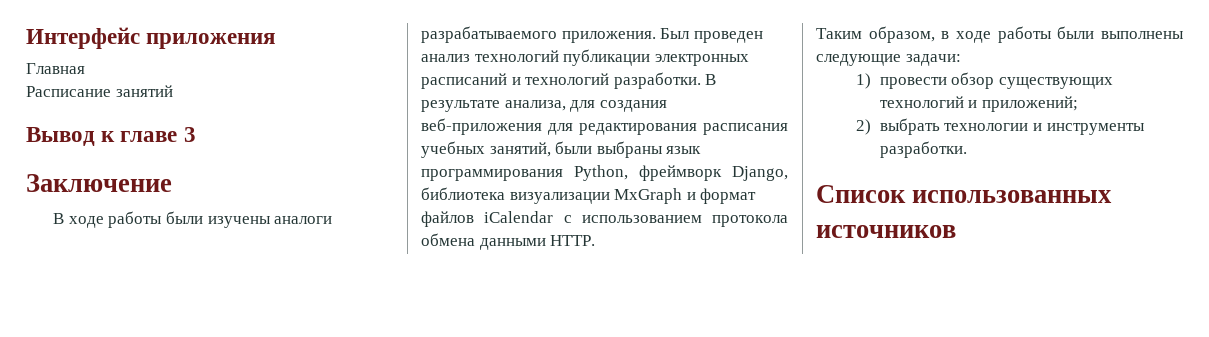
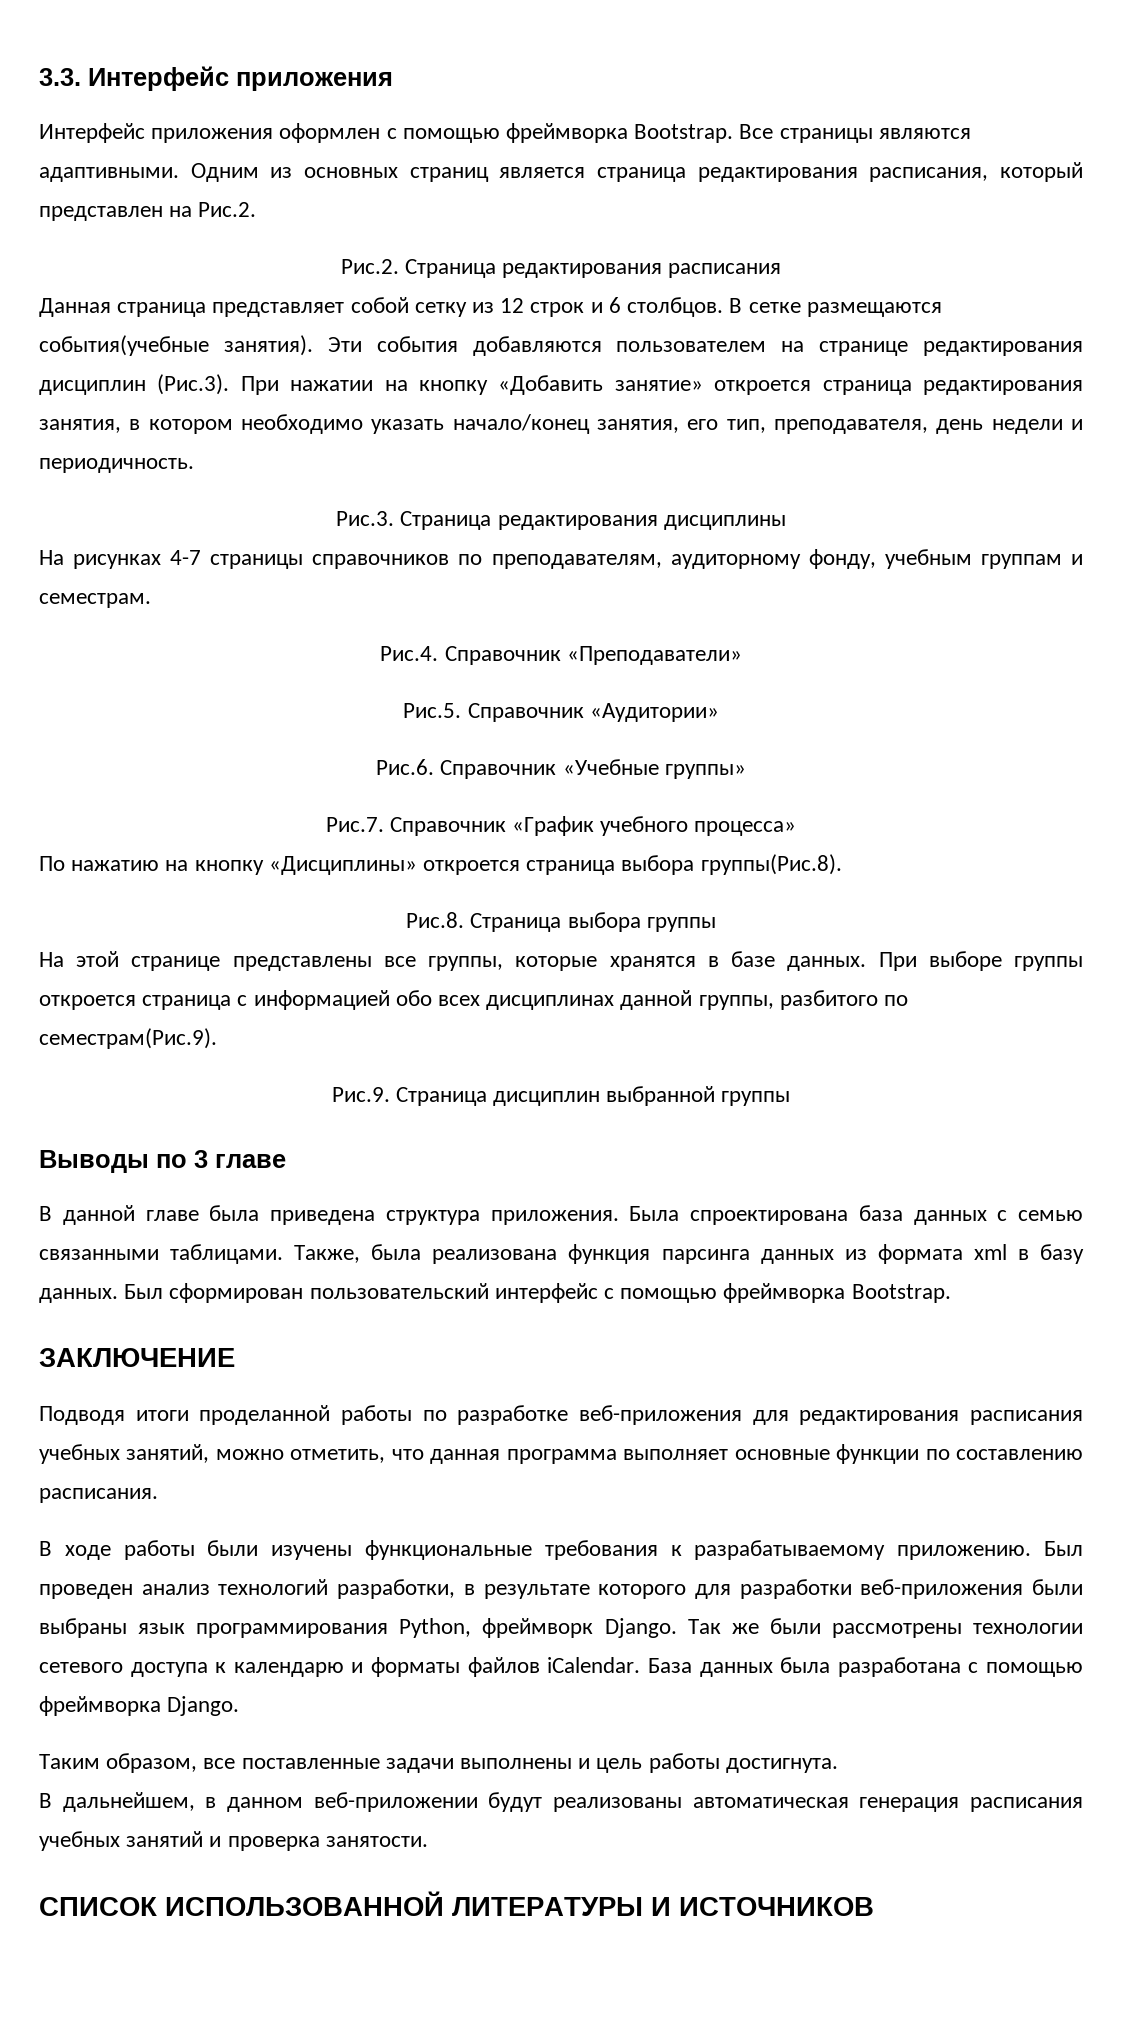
(26, 38) none -> [39,68,81,86] 3.3.
[26,63,85,74] [26,85,173,97] [26,127,196,146] [26,174,172,192] Главная // Расписание занятий // Вывод к главе 3 // Заключение -> [39,123,971,143] [39,162,1083,182] [39,202,257,221] [340,259,782,278] [39,297,942,317] [39,335,1083,356] [39,374,1083,395] [39,414,1084,434] [39,458,194,473] [336,511,786,530] [39,549,1083,569] [39,593,151,608] [380,646,742,665] [403,703,719,722] [376,759,746,779] [325,816,797,836] [39,854,842,875] [406,912,716,932] [39,951,1084,971] [39,990,909,1010] [39,1028,217,1049] [331,1086,791,1106] [39,1150,286,1173] [39,1205,1083,1225] [39,1244,1085,1264] [39,1283,951,1303] [39,1348,235,1367] [39,1405,1083,1425] [39,1444,1083,1464] [39,1488,158,1503] Интерфейс приложения оформлен с помощью фреймворка Bootstrap. Все страницы являются адаптивными. Одним из основных страниц является страница редактирования расписания, который представлен на Рис.2. // Рис.2. Страница редактирования расписания // Данная страница представляет собой сетку из 12 строк и 6 столбцов. В сетке размещаются события(учебные занятия). Эти события добавляются пользователем на странице редактирования дисциплин (Рис.3). При нажатии на кнопку «Добавить занятие» откроется страница редактирования занятия, в котором необходимо указать начало/конец занятия, его тип, преподавателя, день недели и периодичность. // Рис.3. Страница редактирования дисциплины // На рисунках 4-7 страницы справочников по преподавателям, аудиторному фонду, учебным группам и семестрам. // Рис.4. Справочник «Преподаватели» // Рис.5. Справочник «Аудитории» // Рис.6. Справочник «Учебные группы» // Рис.7. Справочник «График учебного процесса» // По нажатию на кнопку «Дисциплины» откроется страница выбора группы(Рис.8). // Рис.8. Страница выбора группы // На этой странице представлены все группы, которые хранятся в базе данных. При выборе группы откроется страница с информацией обо всех дисциплинах данной группы, разбитого по семестрам(Рис.9). // Рис.9. Страница дисциплин выбранной группы // Выводы по 3 главе // В данной главе была приведена структура приложения. Была спроектирована база данных c семью связанными таблицами. Также, была реализована функция парсинга данных из формата xml в базу данных. Был сформирован пользовательский интерфейс с помощью фреймворка Bootstrap. // ЗАКЛЮЧЕНИЕ // Подводя итоги проделанной работы по разработке веб-приложения для редактирования расписания учебных занятий, можно отметить, что данная программа выполняет основные функции по составлению расписания.
[274,216,333,224] [421,26,763,43] [421,49,749,66] [421,72,717,89] [421,100,667,112] [421,118,788,135] [421,141,551,158] аналоги разрабатываемого приложения. Был проведен анализ технологий публикации электронных расписаний и технологий разработки. В результате анализа, для создания веб-приложения для редактирования расписания учебных занятий, -> [365,1540,1083,1560] [39,1579,1024,1599] функциональные требования к разрабатываемому приложению. Был проведен анализ технологий разработки, в результате которого для разработки веб-приложения
[732,166,788,181] [421,187,757,204] [421,211,788,227] [421,233,596,250] [816,26,1184,43] [816,54,961,66] [856,72,1114,89] [879,96,1079,112] [856,118,1145,135] [879,141,967,158] [816,185,1113,203] [816,225,956,238] Django, библиотека визуализации MxGraph и формат файлов iCalendar с использованием протокола обмена данными HTTP. // Таким образом, в ходе работы были выполнены следующие задачи: // 1) провести обзор существующих технологий и приложений; // 2) выбрать технологии и инструменты разработки. // Список использованных источников -> [604,1618,1084,1638] [39,1657,1084,1677] [39,1696,240,1716] [39,1753,838,1773] [39,1792,1083,1812] [39,1831,428,1851] [39,1891,874,1916] Django. Так же были рассмотрены технологии сетевого доступа к календарю и форматы файлов iCalendar. База данных была разработана с помощью фреймворка Django. // Таким образом, все поставленные задачи выполнены и цель работы достигнута. // В дальнейшем, в данном веб-приложении будут реализованы автоматическая генерация расписания учебных занятий и проверка занятости. // СПИСОК ИСПОЛЬЗОВАННОЙ ЛИТЕРАТУРЫ И ИСТОЧНИКОВ

